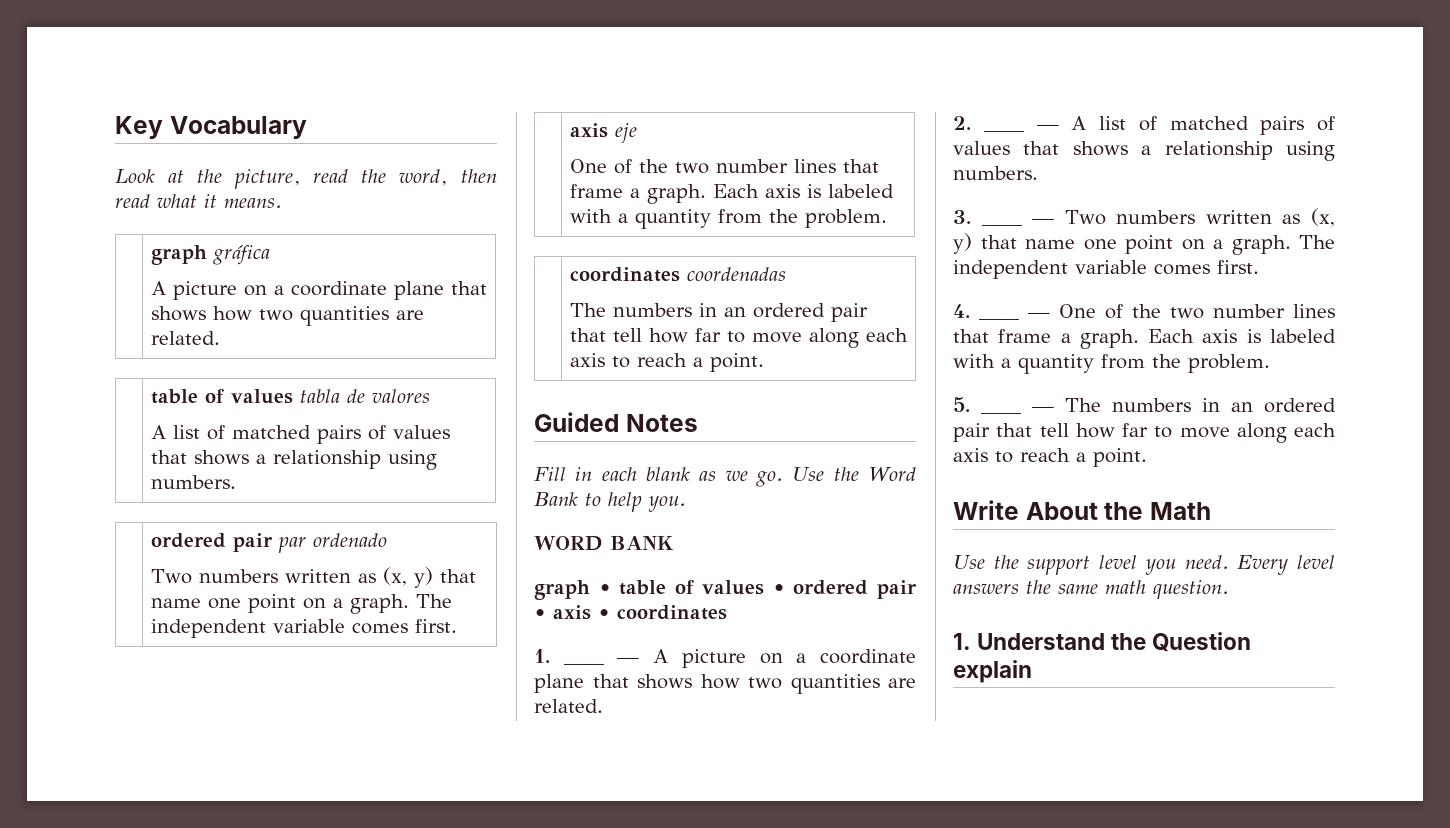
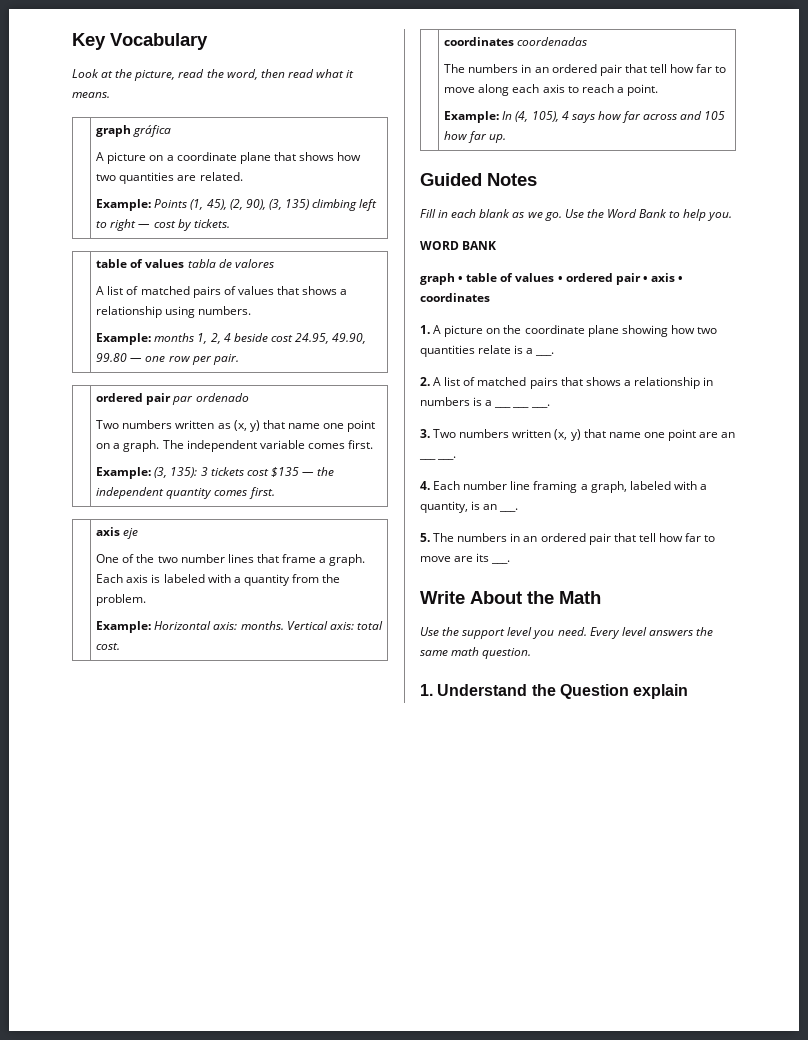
(220, 338) none -> [96,199,378,211] [96,219,230,231] // Example: Points (1, 45), (2, 90), (3, 135) climbing left to right — cost by tickets.
(236, 482) none -> [96,333,367,345] [96,353,239,365] // Example: months 1, 2, 4 beside cost 24.95, 49.90, 99.80 — one row per pair.
(457, 626) none -> [96,467,335,479] [96,487,275,499] // Example: (3, 135): 3 tickets cost $135 — the independent quantity comes first.
(887, 218) none -> [96,621,383,633] [96,643,121,650] // Example: Horizontal axis: months. Vertical axis: total cost.
(764, 362) none -> [444,111,726,123] [444,131,507,143] // Example: In (4, 105), 4 says how far across and 105 how far up.
[563,663,604,665] [617,649,916,668] [534,674,916,694] [534,699,603,713] ____ — A picture on a coordinate plane that shows how two quantities are related. -> [433,325,717,337] [420,345,555,357] A picture on the coordinate plane showing how two quantities relate is a ___.
[983,130,1024,132] [1036,116,1335,135] [953,141,1335,161] [953,166,1038,180] ____ — A list of matched pairs of values that shows a relationship using numbers. -> [433,377,714,389] [420,397,493,406] [494,404,550,408] A list of matched pairs that shows a relationship in numbers is a ___ ___ ___.
[981,224,1022,226] [1032,208,1335,227] [953,233,1335,255] [953,260,1259,279] [953,304,970,318] [979,318,1019,320] [1028,304,1335,319] [953,329,1336,349] [953,354,1270,374] ____ — Two numbers written as (x, y) that name one point on a graph. The independent variable comes first. // 4. ____ — One of the two number lines that frame a graph. Each axis is labeled with a quantity from the problem. -> [433,429,736,441] [419,456,457,460] [420,481,707,493] [420,501,519,513] Two numbers written (x, y) that name one point are an ___ ___. // 4. Each number line framing a graph, labeled with a quantity, is an ___.
[981,412,1021,414] [1032,406,1054,412] ____ — -> (430, 537) none
[1236,423,1336,443] [953,448,1147,467] along each axis to reach a point. -> [454,553,511,564] are its ___.

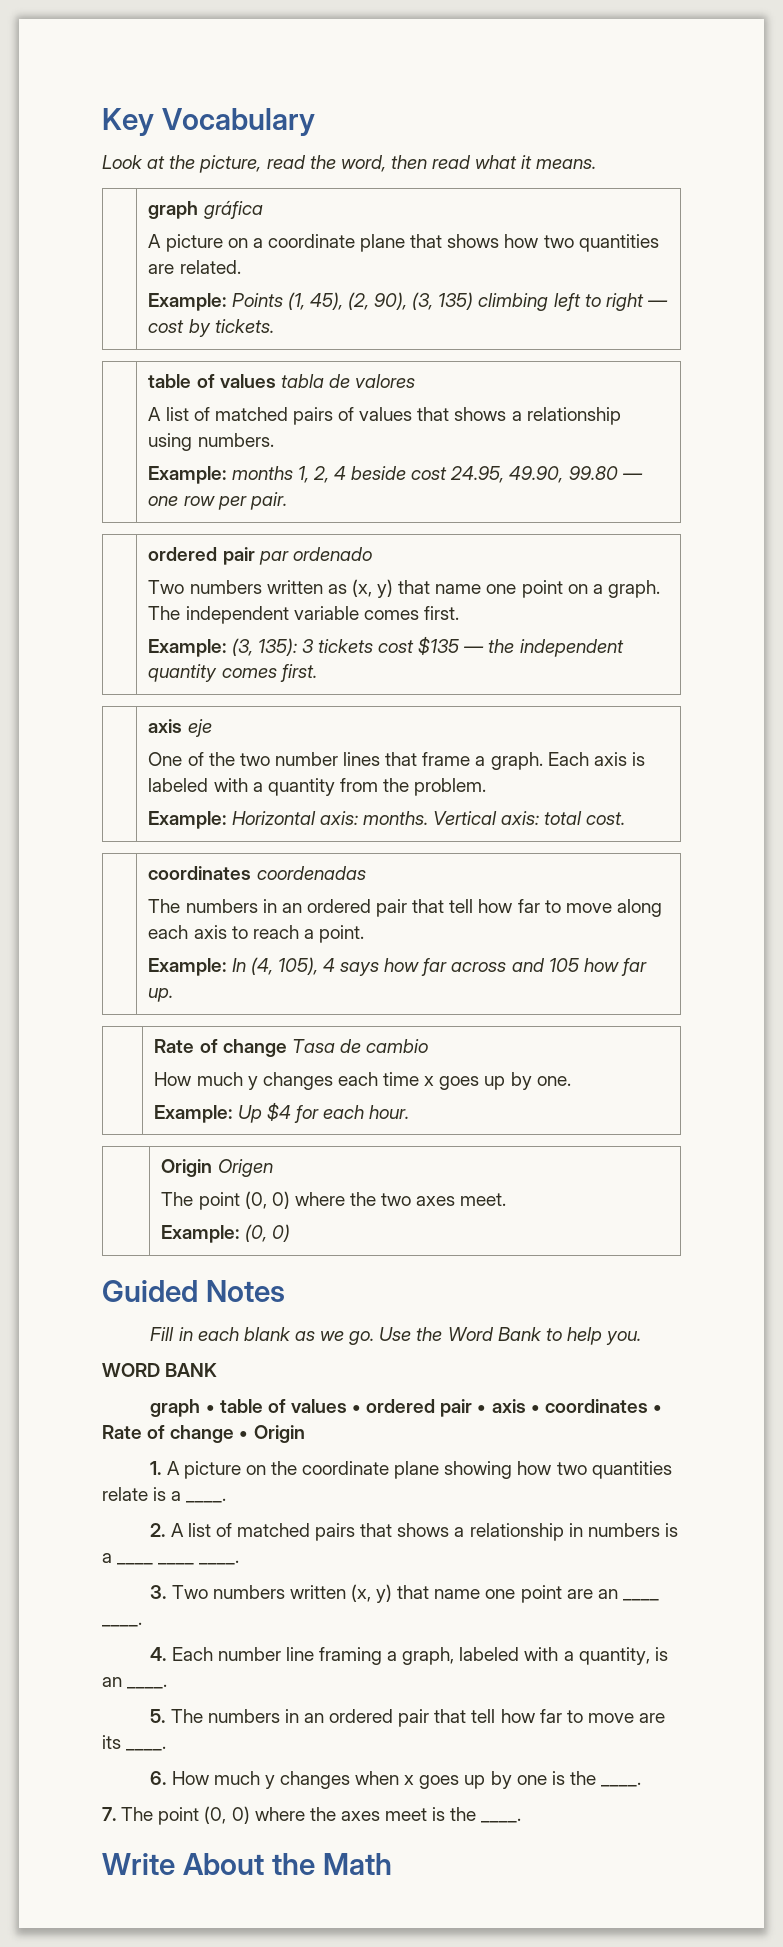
(507, 138) none -> [154,1039,429,1057] [154,1072,571,1090] [154,1102,410,1123] [161,1159,273,1177] [161,1191,507,1210] [161,1224,290,1243] // | Rate of change Tasa de cambio // How much y changes each time x goes up by one. // Example: Up $4 for each hour. // | Origin Origen // The point (0, 0) where the two axes meet. // Example: (0, 0)
(490, 297) none -> [652,1405,662,1413] [102,1425,305,1443] • Rate of change • Origin
[535,352,555,356] ___. -> [186,1498,227,1503] ____.
[494,404,550,408] ___ ___ ___. -> [117,1560,240,1565] ____ ____ ____.
[419,456,457,460] ___ ___. -> [622,1599,659,1601] [102,1622,142,1627] ____ ____.
[499,508,519,512] ___. -> [127,1684,168,1689] ____.
[491,560,511,564] [420,591,601,604] [420,627,713,639] [420,647,532,659] [420,684,689,699] ___. // Write About the Math // Use the support level you need. Every level answers the same math question. // 1. Understand the Question explain -> [126,1746,167,1751] [150,1771,642,1789] [102,1806,522,1825] [102,1853,392,1875] ____. // 6. How much y changes when x goes up by one is the ____. // 7. The point (0, 0) where the axes meet is the ____. // Write About the Math

